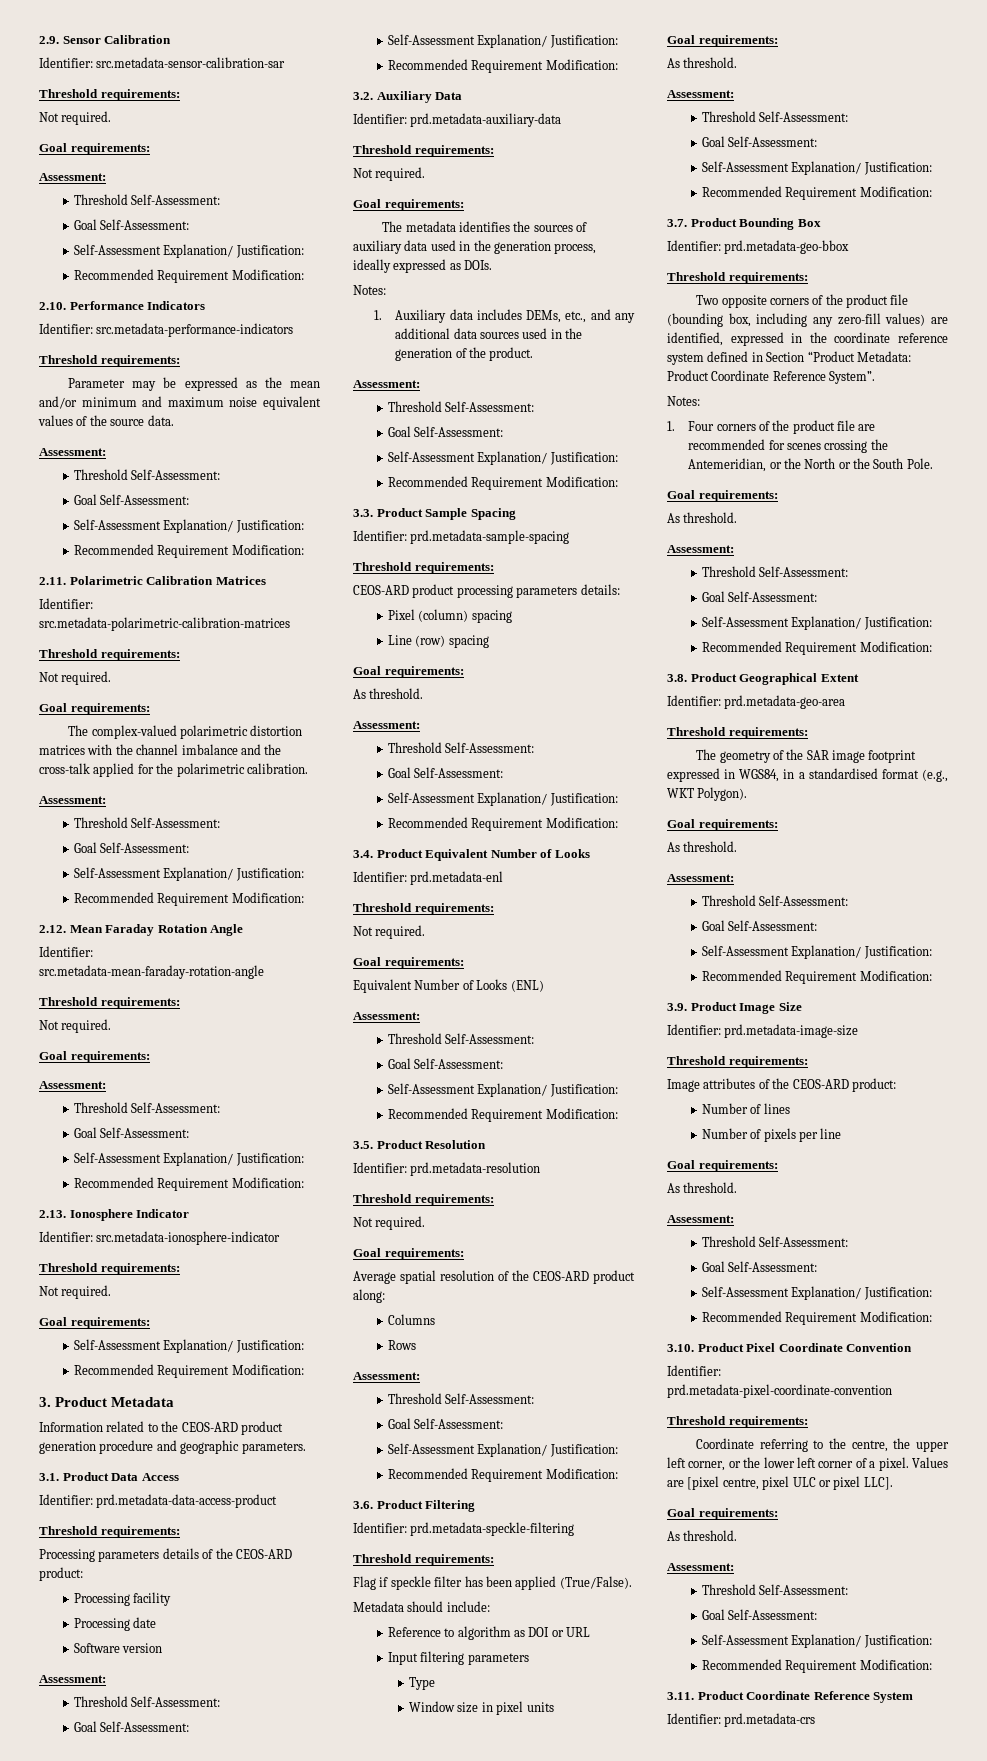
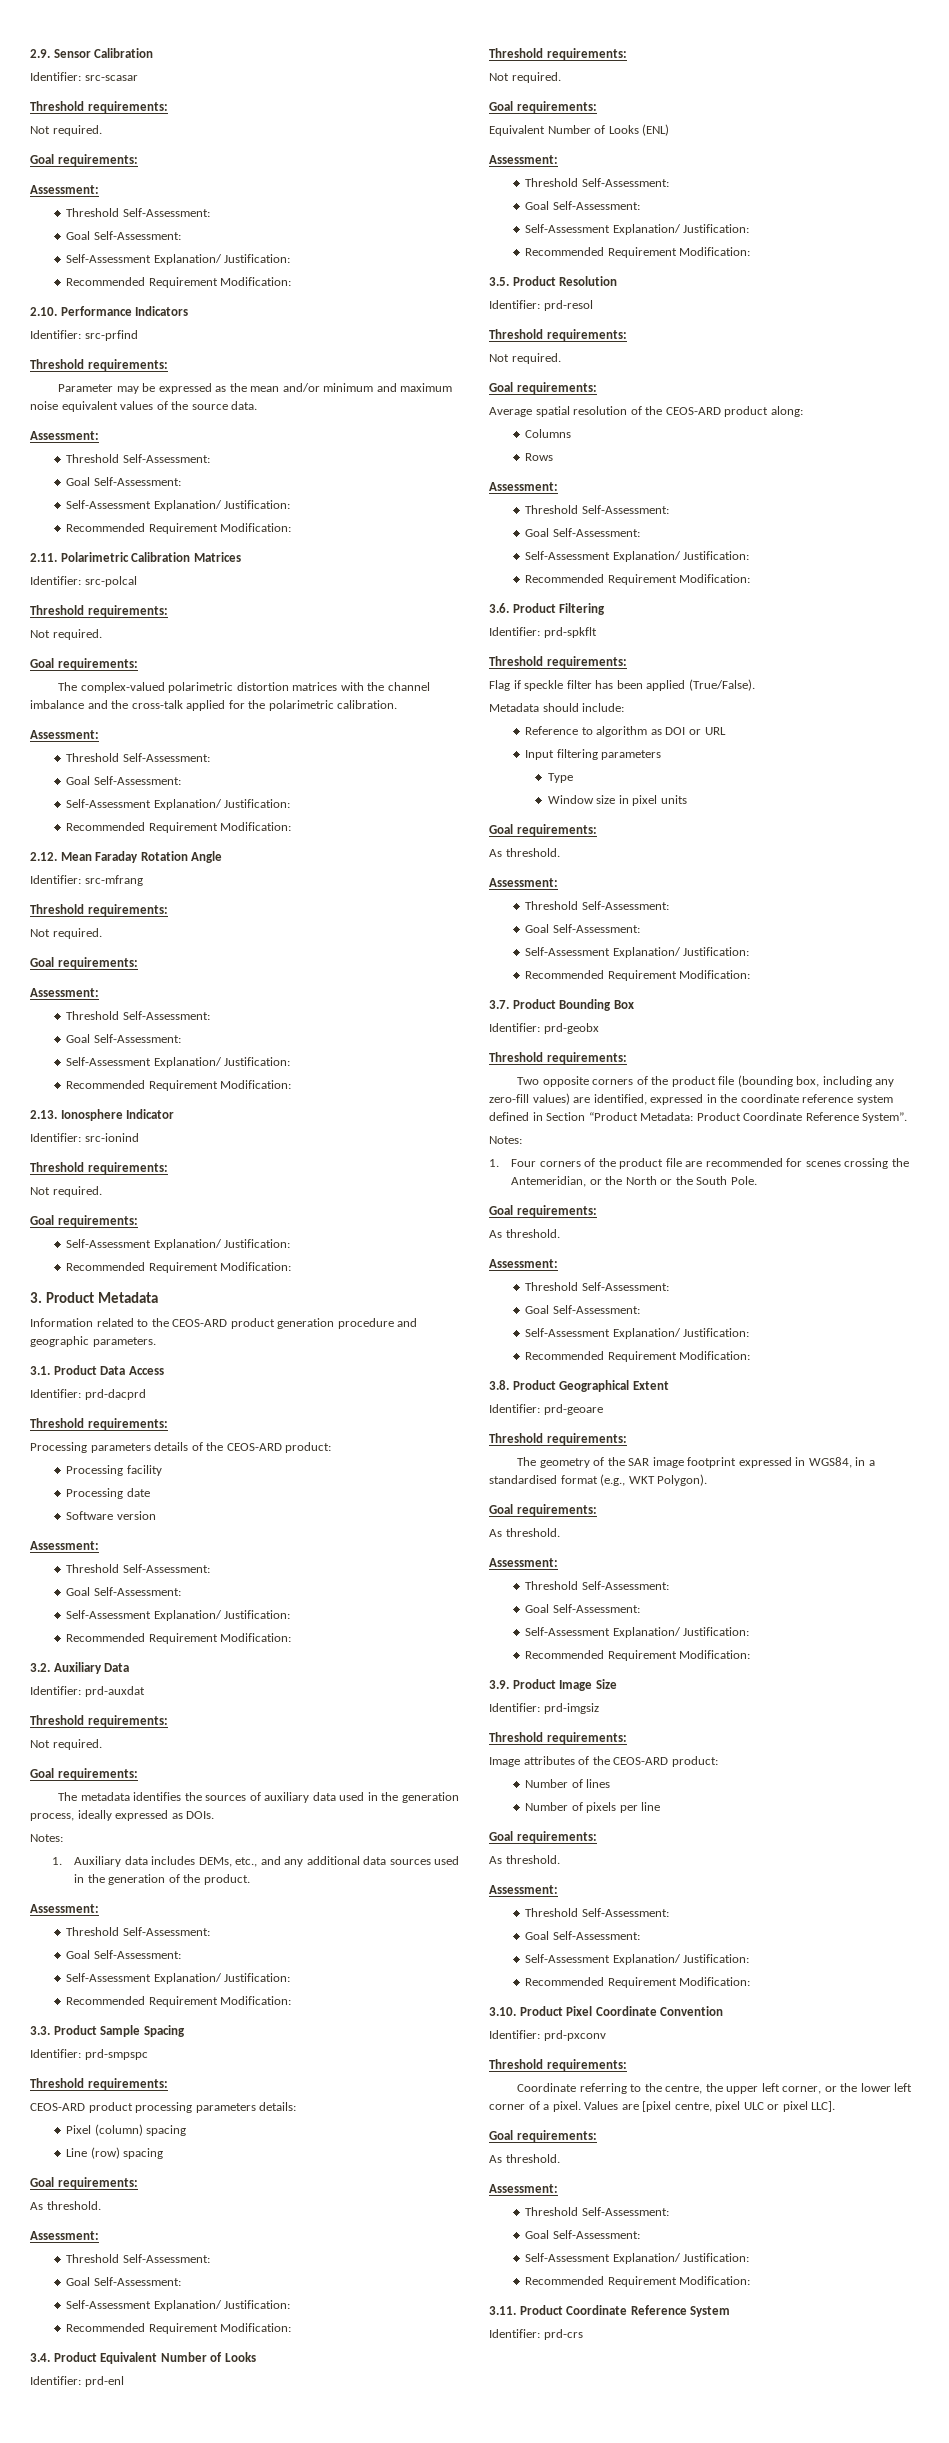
[96,57,286,68] src.metadata-sensor-calibration-sar -> [84,75,138,81] src-scasar
[96,323,294,337] src.metadata-performance-indicators -> [84,330,138,341] src-prfind
[39,617,290,631] src.metadata-polarimetric-calibration-matrices -> [84,576,137,587] src-polcal
[39,965,264,979] src.metadata-mean-faraday-rotation-angle -> [84,875,143,886] src-mfrang
[96,1231,281,1245] src.metadata-ionosphere-indicator -> [84,1133,139,1142] src-ionind
[96,1494,278,1508] prd.metadata-data-access-product -> [84,1389,146,1400] prd-dacprd
[410,113,562,127] prd.metadata-auxiliary-data -> [84,1686,145,1697] prd-auxdat
[410,530,570,544] prd.metadata-sample-spacing -> [84,2049,148,2060] prd-smpspc
[410,871,504,885] prd.metadata-enl -> [84,2376,124,2387] prd-enl
[410,1162,541,1176] prd.metadata-resolution -> [543,300,593,311] prd-resol
[410,1522,575,1536] prd.metadata-speckle-filtering -> [543,627,597,638] prd-spkflt
[724,240,850,254] prd.metadata-geo-bbox -> [543,1023,599,1034] prd-geobx
[724,695,846,709] prd.metadata-geo-area -> [543,1404,603,1415] prd-geoare
[724,1024,859,1038] prd.metadata-image-size -> [543,1703,599,1714] prd-imgsiz
[667,1384,892,1398] prd.metadata-pixel-coordinate-convention -> [543,2030,606,2041] prd-pxconv
[724,1713,816,1727] prd.metadata-crs -> [543,2329,583,2340] prd-crs

